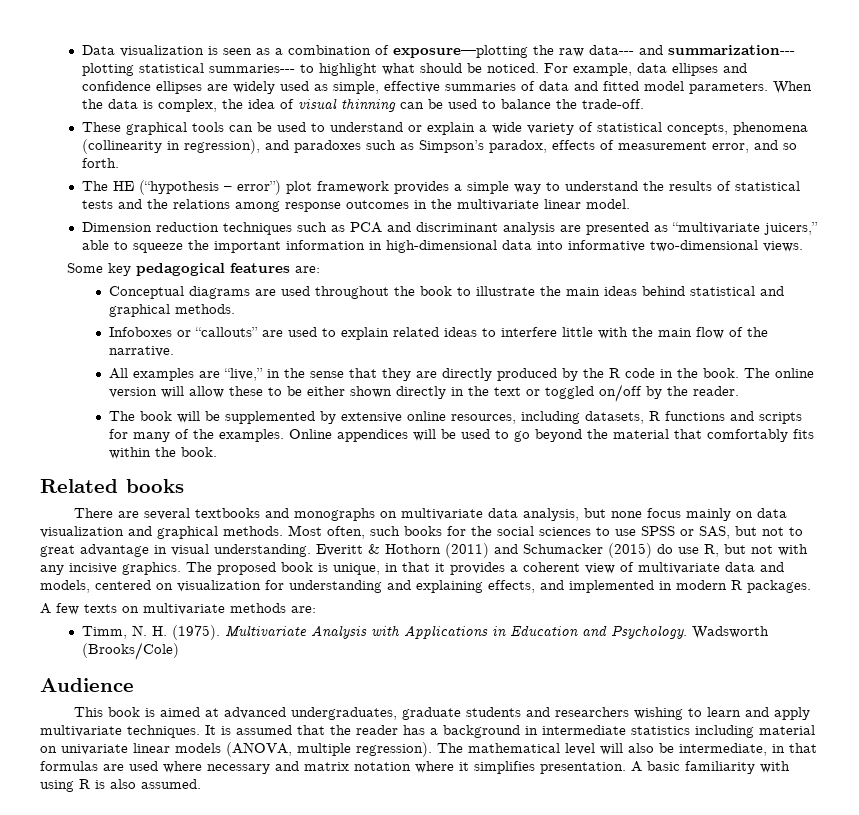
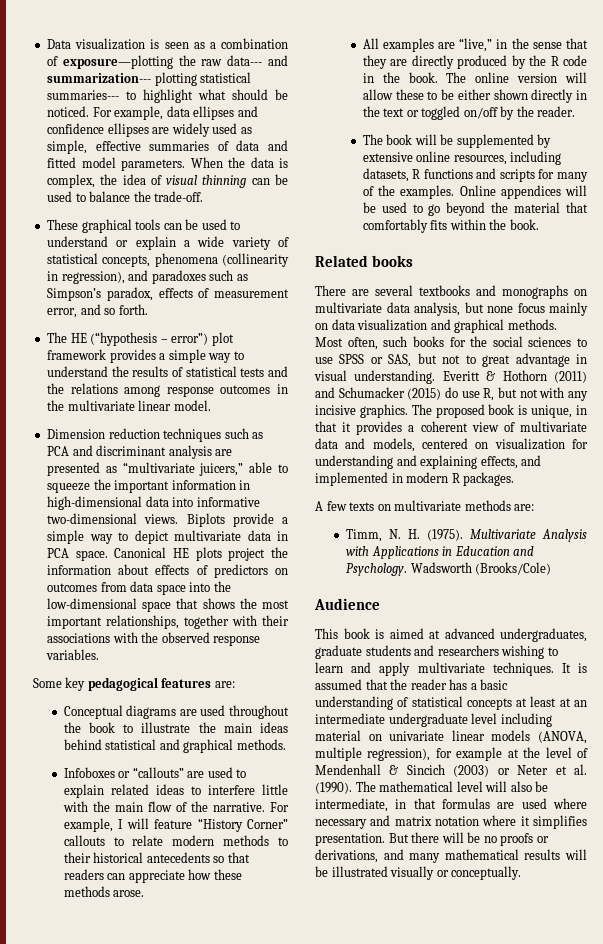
(804, 246) none -> [186,513,288,527] [47,530,288,544] [47,547,289,561] [47,564,288,578] [47,581,231,595] [47,598,289,612] [47,615,289,629] [47,632,261,646] [46,649,100,660] Biplots provide a simple way to depict multivariate data in PCA space. Canonical HE plots project the information about effects of predictors on outcomes from data space into the low-dimensional space that shows the most important relationships, together with their associations with the observed response variables.
(175, 351) none -> [270,802,290,812] [63,818,289,832] [63,835,289,846] [63,852,250,863] [63,869,242,883] [63,886,145,897] For example, I will feature “History Corner” callouts to relate modern methods to their historical antecedents so that readers can appreciate how these methods arose.
[443,725,690,738] background in intermediate statistics -> [480,679,509,690] [315,696,587,710] [315,713,498,727] basic understanding of statistical concepts at least at an intermediate undergraduate level
[356,742,432,757] regression). -> [367,747,588,761] [315,764,587,777] [315,782,352,794] regression), for example at the level of Mendenhall & Sincich (2003) or Neter et al. (1990).
[631,761,790,774] [40,779,201,792] A basic familiarity with using R is also assumed. -> [388,832,549,846] [315,849,587,863] [315,866,522,880] But there will be no proofs or derivations, and many mathematical results will be illustrated visually or conceptually.

